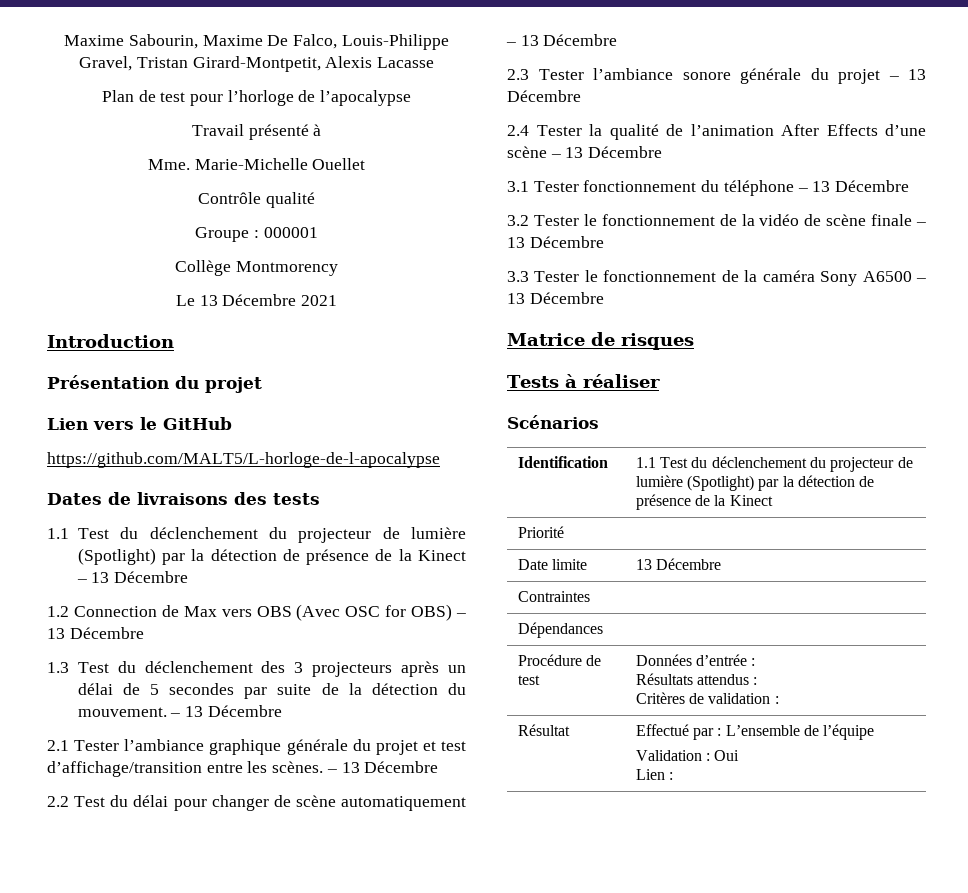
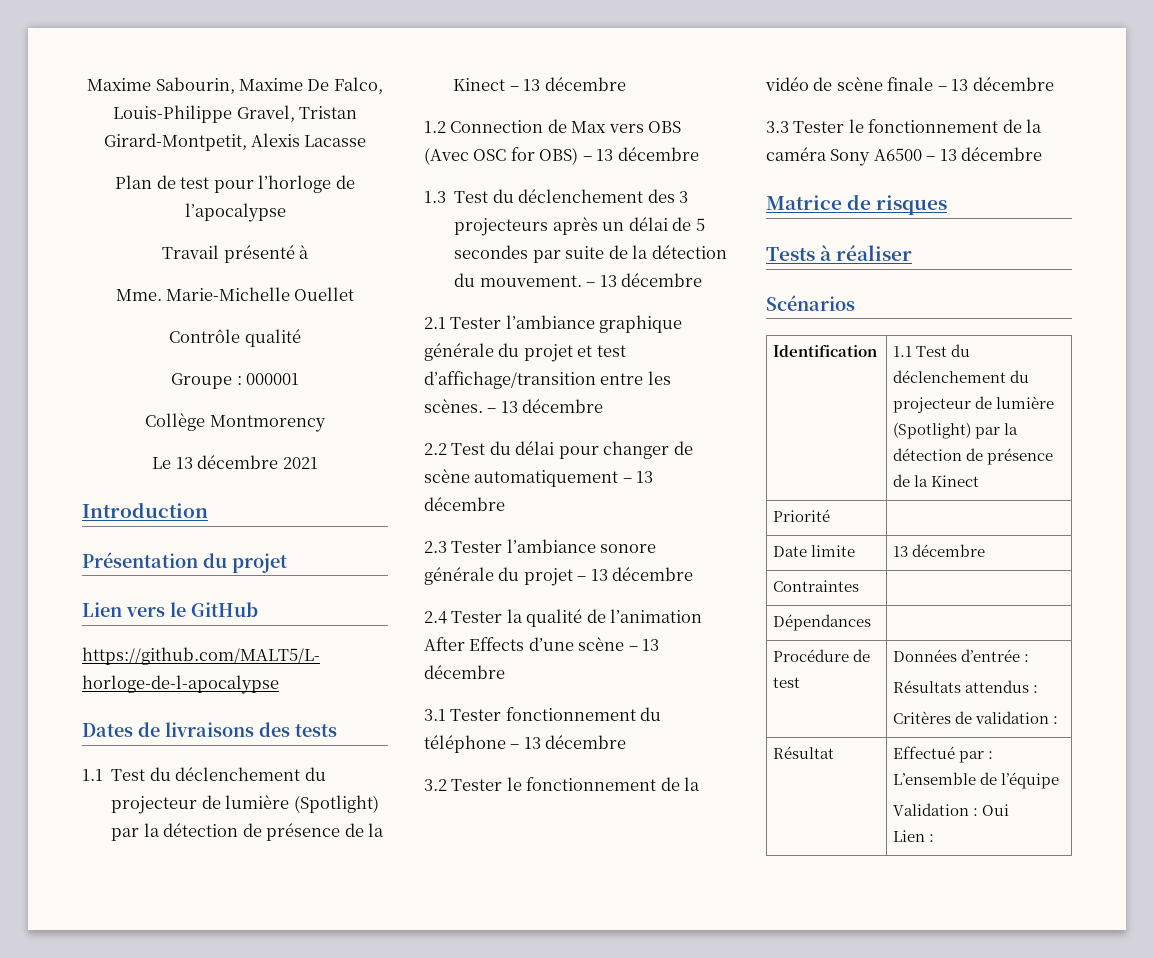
[222,294,297,306] Décembre -> [197,455,279,469] décembre
[114,571,189,583] Décembre -> [544,77,626,91] décembre
[69,627,144,639] Décembre -> [617,147,699,161] décembre
[207,705,282,717] Décembre -> [621,273,703,287] décembre
[364,761,439,773] Décembre -> [522,399,604,413] décembre
[543,34,618,46] Décembre -> [424,497,505,511] décembre
[507,90,581,102] Décembre -> [612,567,694,581] décembre
[588,146,663,158] Décembre -> [424,665,505,679] décembre
[835,180,910,192] Décembre -> [545,735,627,749] décembre
[529,236,604,248] Décembre -> [972,77,1054,91] décembre
[529,292,604,304] Décembre -> [961,147,1043,161] décembre
[656,558,722,570] Décembre -> [911,544,985,557] décembre

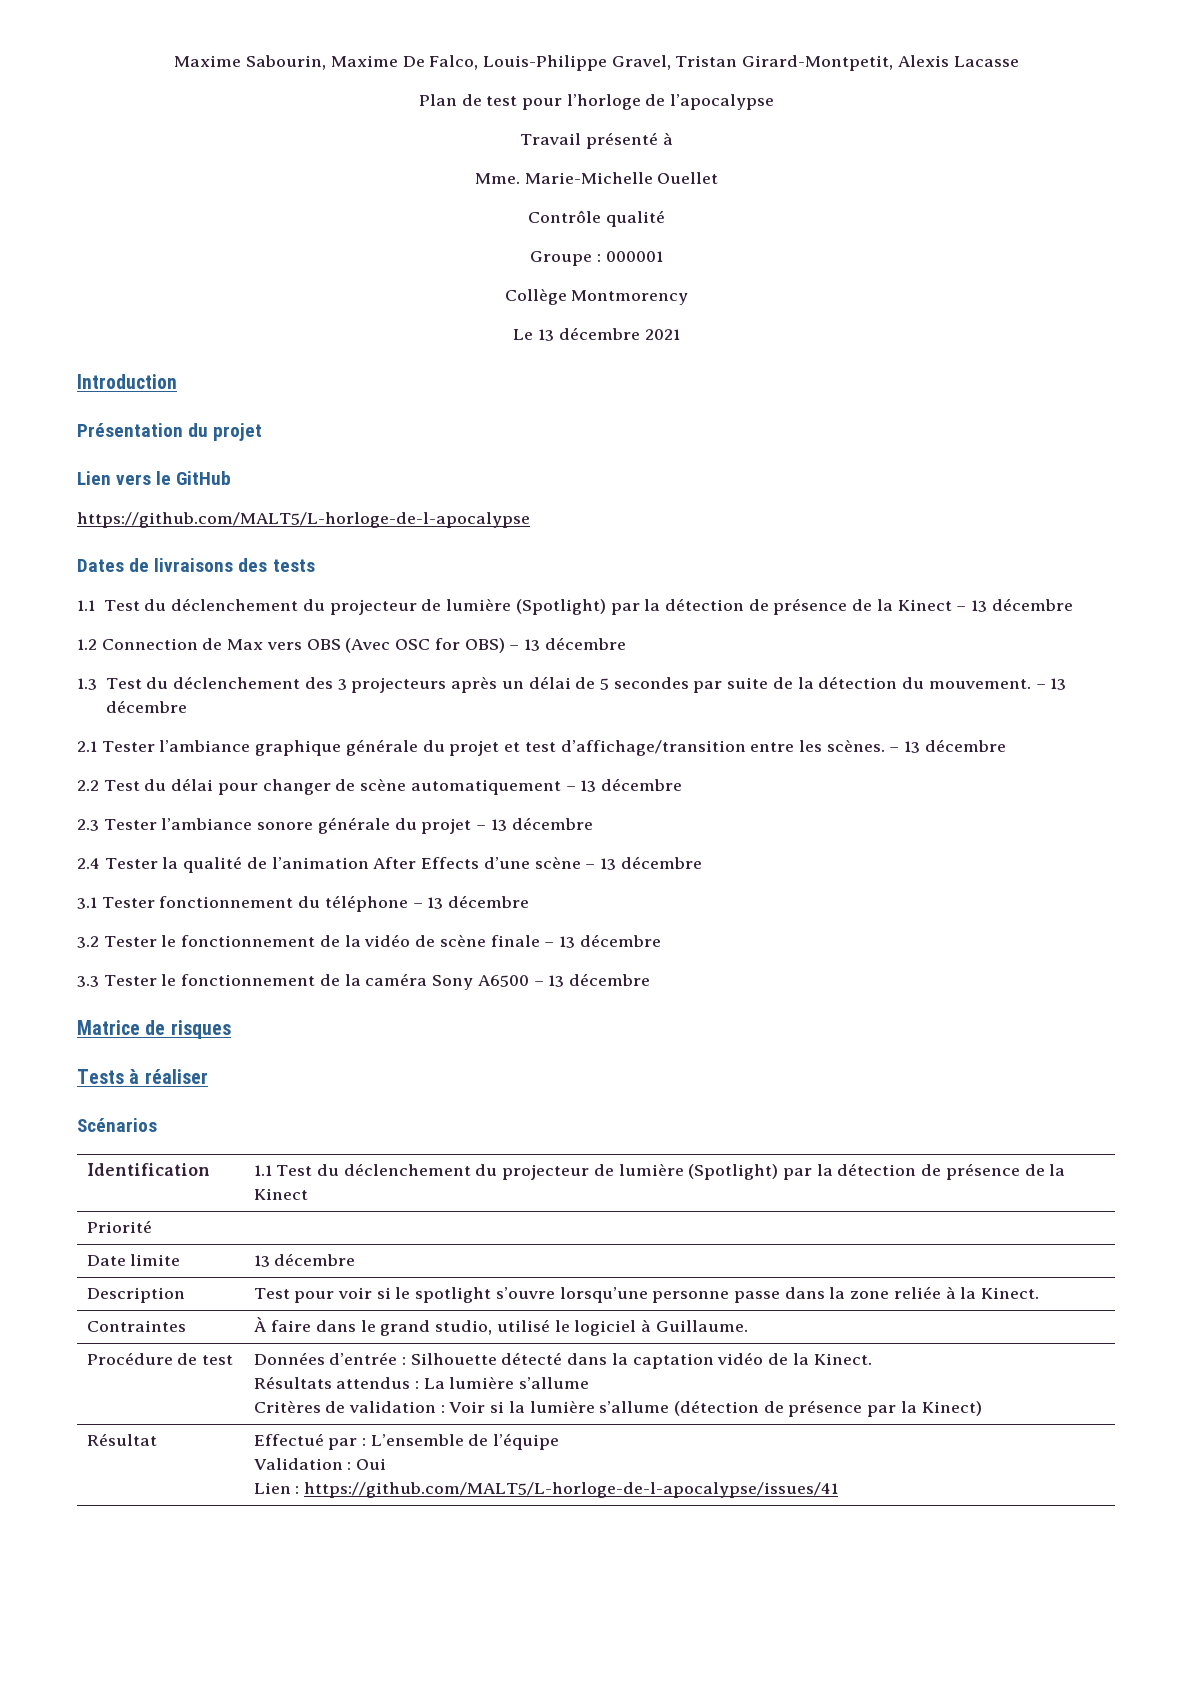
[772,580,859,592] [772,614,871,631] Contraintes | // Dépendances | -> [86,1287,185,1303] [253,1286,1040,1303] [86,1320,186,1332] [253,1317,748,1336] Description | Test pour voir si le spotlight s’ouvre lorsqu’une personne passe dans la zone reliée à la Kinect. // Contraintes | À faire dans le grand studio, utilisé le logiciel à Guillaume.
(1029, 658) none -> [410,1352,872,1369] Silhouette détecté dans la captation vidéo de la Kinect.
(1038, 689) none -> [423,1377,590,1389] La lumière s’allume
(1058, 720) none -> [449,1400,982,1417] Voir si la lumière s’allume (détection de présence par la Kinect)
(934, 838) none -> [303,1482,838,1498] https://github.com/MALT5/L-horloge-de-l-apocalypse/issues/41

